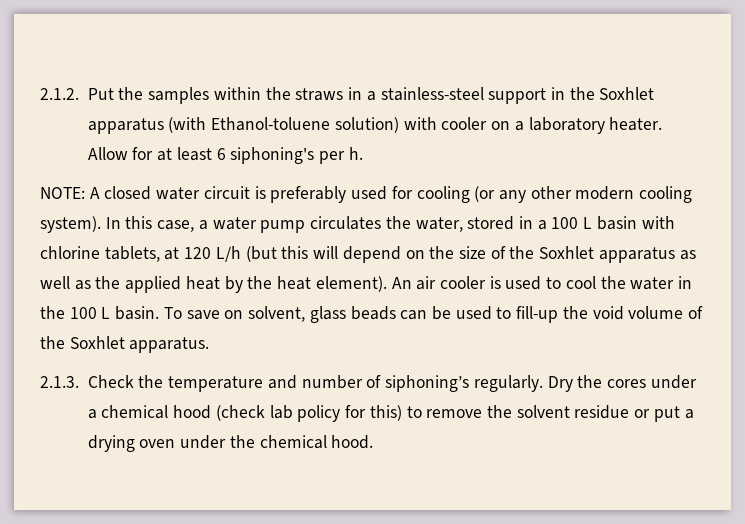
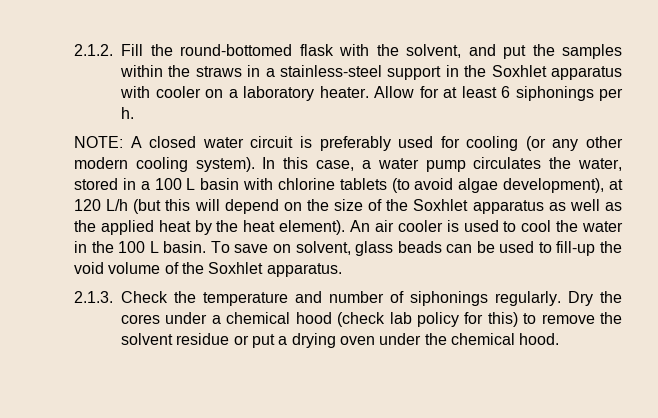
[87,88,114,100] Put -> [121,44,526,59] Fill the round-bottomed flask with the solvent, and put
[168,117,399,133] (with Ethanol-toluene solution) -> (622, 73) none
[230,147,315,164] siphoning's -> [515,86,594,101] siphonings
[104,246,160,262] tablets, -> [339,178,605,193] tablets (to avoid algae development),
[385,375,470,392] siphoning’s -> [410,291,488,306] siphonings

